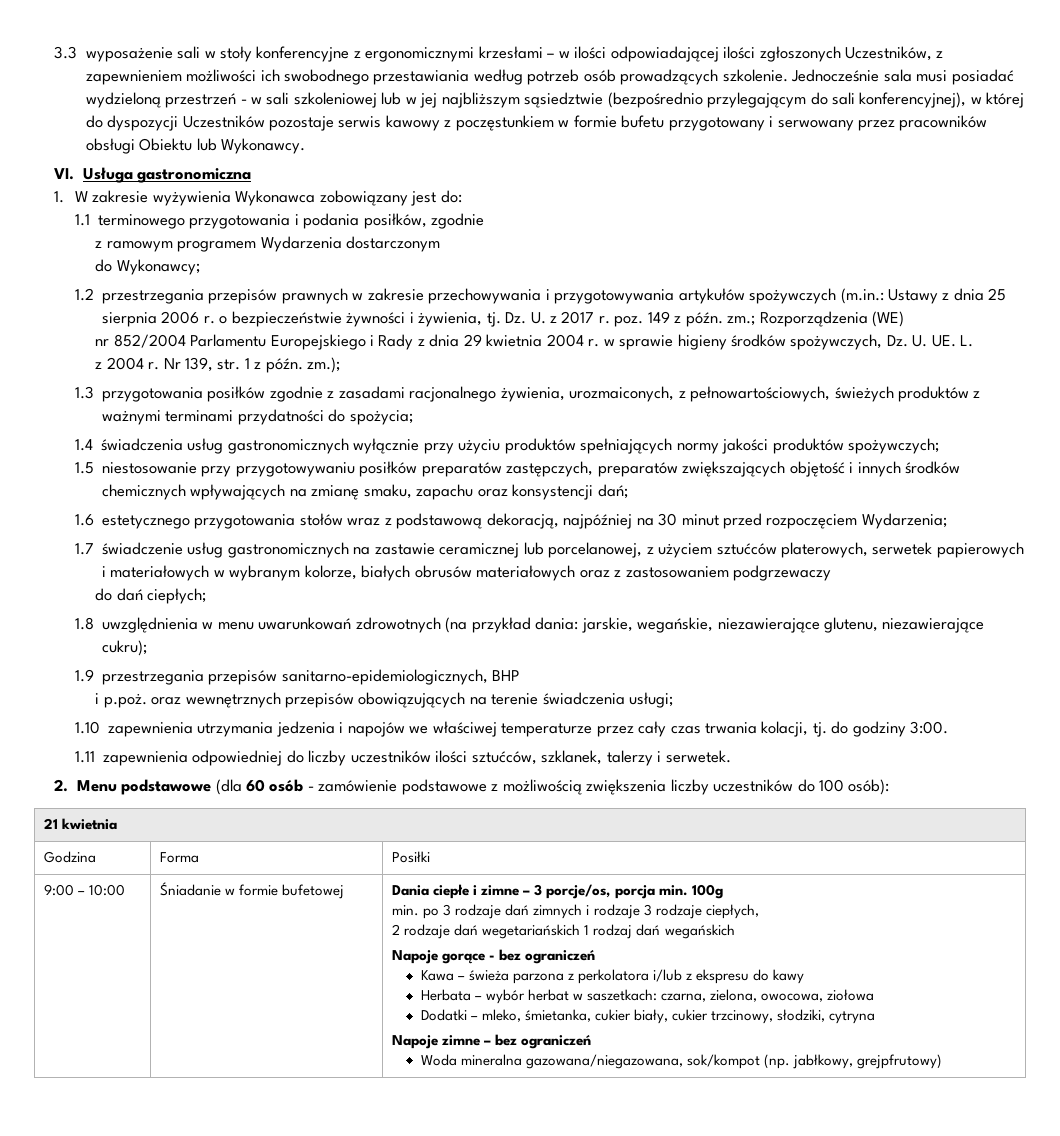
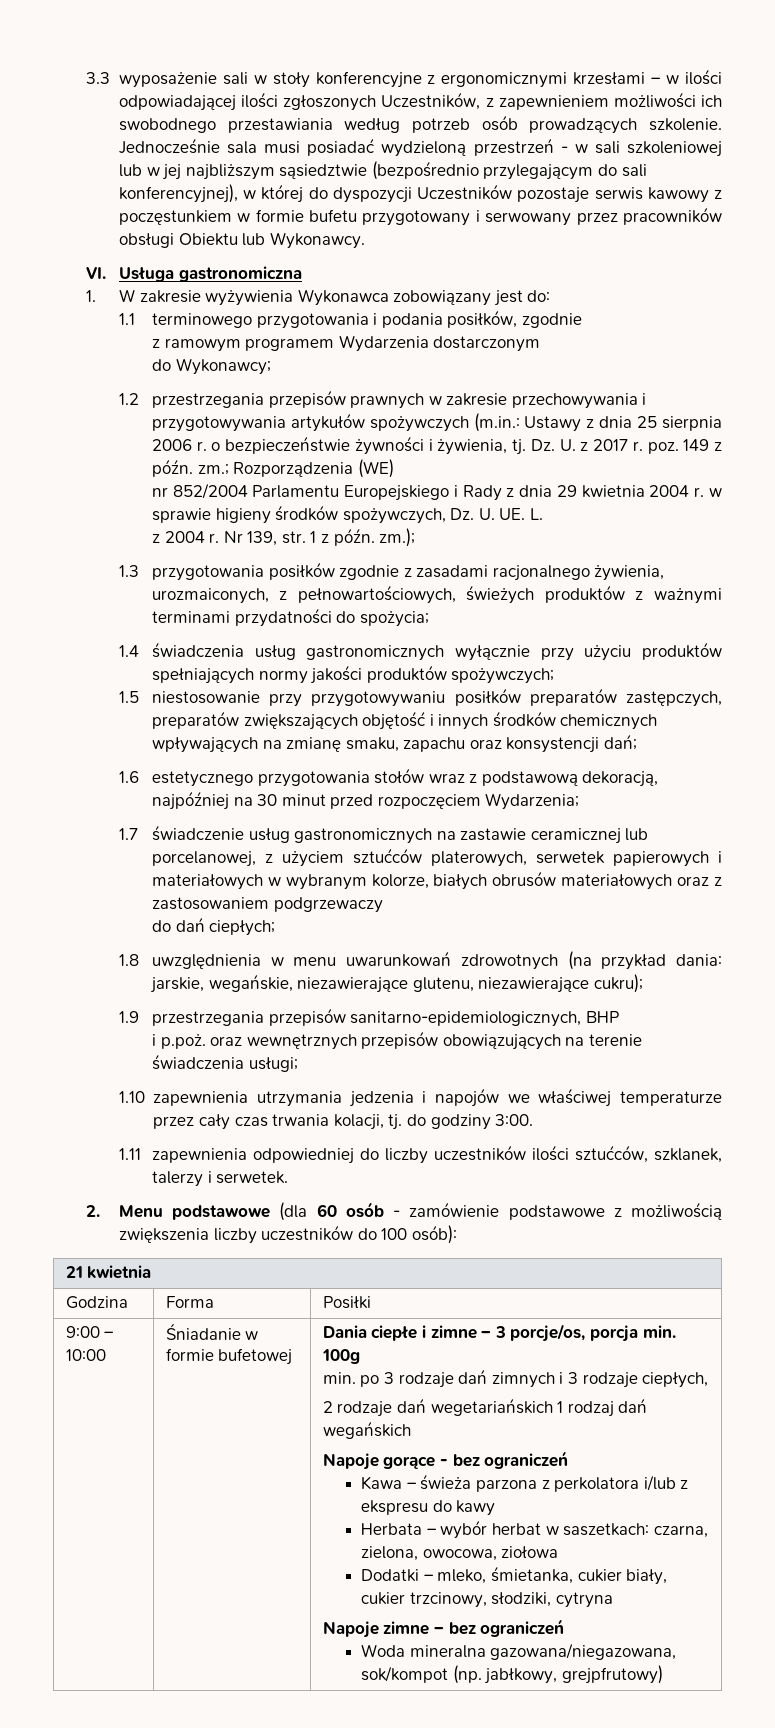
[593,904,640,919] rodzaje -> (564, 1378) none

